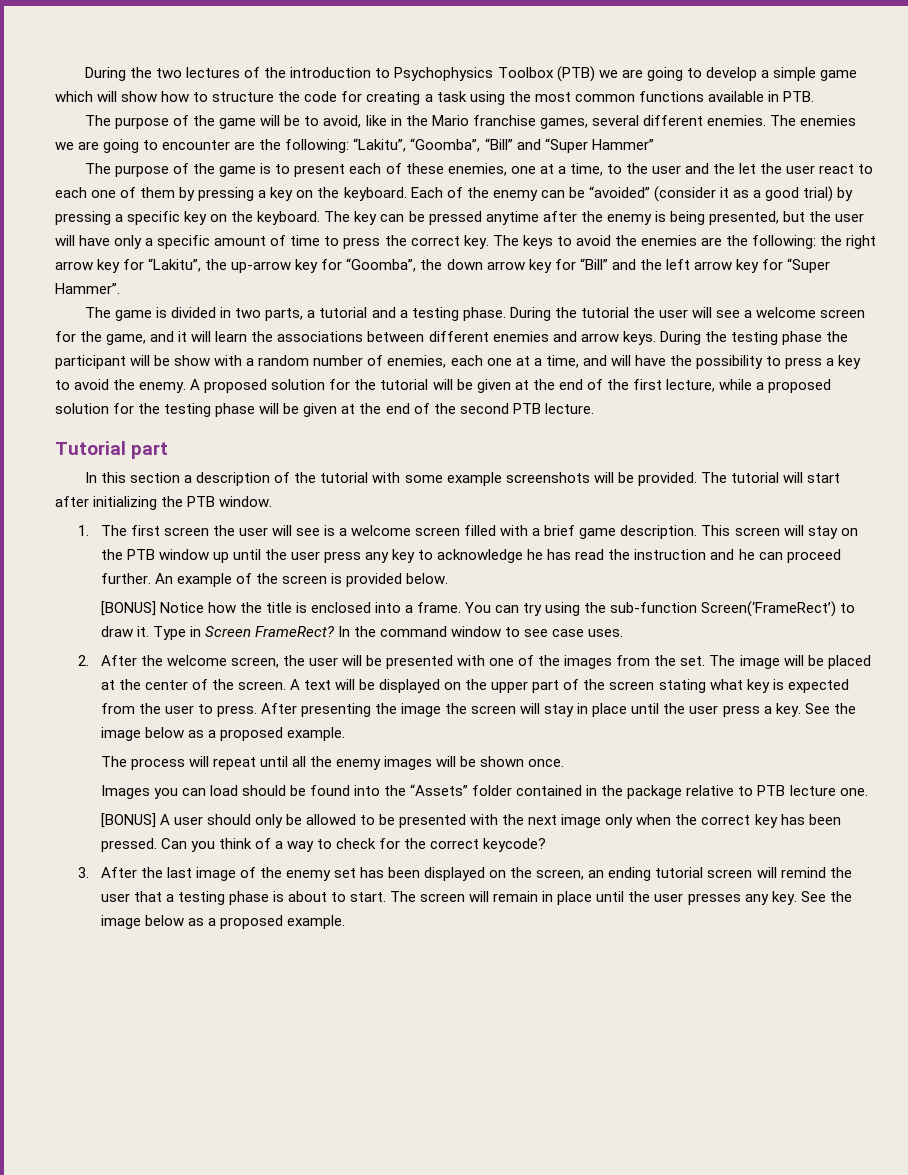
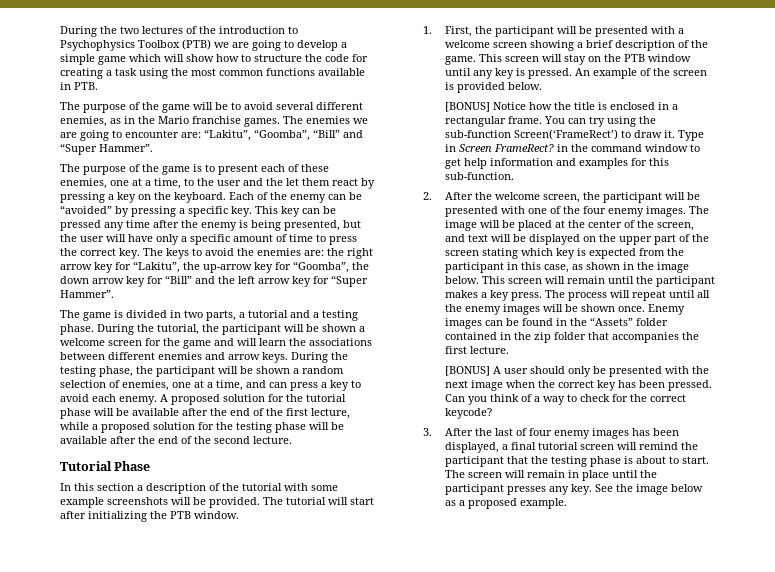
[323,115,766,129] avoid, like in the Mario franchise games, several different enemies. -> [244,102,363,110] [60,116,280,127] avoid several different enemies, as in the Mario franchise games.
[234,139,350,153] are the following: -> [181,132,201,138] are:
[591,139,654,150] Hammer” -> [99,144,153,152] Hammer”.
[760,163,874,174] [55,187,176,198] the user react to each one of them -> [302,178,358,186] them react
[653,186,854,202] [55,211,351,225] (consider it as a good trial) by pressing a specific key on the keyboard. The -> [115,206,278,217] by pressing a specific key. This
[485,211,539,225] anytime -> [104,220,150,231] any time
[700,235,817,249] are the following: -> [304,250,324,256] are:
[580,307,741,318] tutorial the user will see -> [157,324,356,335] tutorial, the participant will be shown
[106,331,188,345] game, and it -> [183,338,234,349] game and
[781,331,848,345] [55,355,243,369] phase the participant will be show with -> [99,366,290,377] phase, the participant will be shown
[313,355,364,366] number -> [60,380,106,388] selection
[450,355,483,366] each -> (169, 385) none
[610,355,781,369] will have the possibility to -> [269,382,287,388] can
[113,379,136,390] the -> [92,394,116,402] each
[432,379,529,393] will be given at -> [60,408,208,419] phase will be available after
[303,403,356,417] given at -> [60,436,136,444] available after
[512,403,541,414] PTB -> (250, 440) none
[131,442,169,459] part -> [114,461,151,471] Phase
[100,525,698,539] The first screen the user will see is a welcome screen filled with a brief game description. -> [444,26,684,37] [444,40,708,51] [444,56,476,65] First, the participant will be presented with a welcome screen showing a brief description of the game.
[212,549,841,563] [100,573,151,584] up until the user press any key to acknowledge he has read the instruction and he can proceed further. -> [444,68,572,79] until any key is pressed.
[374,602,413,613] into a -> [657,102,678,110] [444,116,506,127] in a rectangular
[337,626,350,637] In -> [556,144,568,152] in
[524,629,624,637] see case uses. -> [444,158,669,169] [444,172,514,180] get help information and examples for this sub-function.
[308,657,338,666] user -> [602,192,662,203] participant
[564,655,706,669] images from the set. -> [582,206,686,217] four enemy images.
[237,679,300,690] screen. A -> [656,222,694,231] [444,234,465,242] screen, and
[709,679,743,690] what -> [520,248,553,256] which
[164,703,856,717] [100,727,345,741] user to press. After presenting the image the screen will stay in place until the user press a key. See the image below as a proposed example. // -> [444,262,689,273] [444,276,715,287] [444,290,542,301] participant in this case, as shown in the image below. This screen will remain until the participant makes a key press.
[100,785,286,799] // Images you can load should -> [647,304,685,315] [444,318,503,329] Enemy images can
[353,785,380,796] into -> [555,318,567,326] in
[627,785,868,799] package relative to PTB lecture one. -> [533,332,699,343] [444,346,509,354] zip folder that accompanies the first lecture.
[305,814,395,825] allowed to be -> (606, 370) none
[605,814,634,828] only -> (503, 385) none
[195,867,652,881] image of the enemy set has been displayed on the screen, an ending -> [515,428,679,439] [444,442,536,453] of four enemy images has been displayed, a final
[100,891,174,902] user that a -> [444,456,548,467] participant that the
[654,893,684,902] user -> [444,484,504,495] participant

